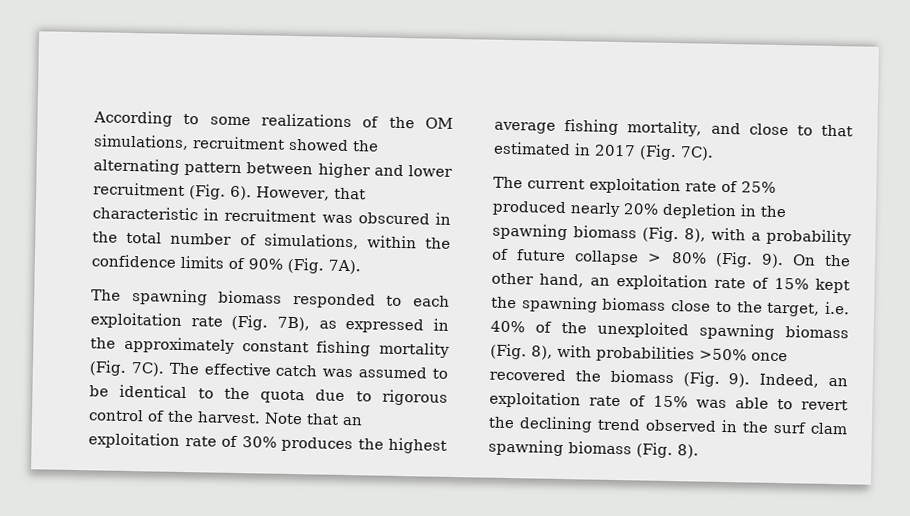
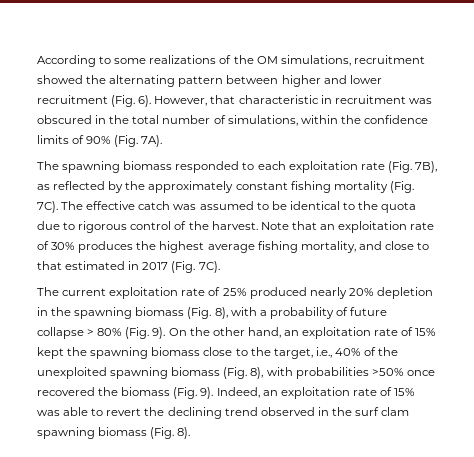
[345,317,449,334] expressed in -> [53,181,124,193] reflected by
[825,301,850,315] i.e. -> [315,347,332,358] i.e.,

